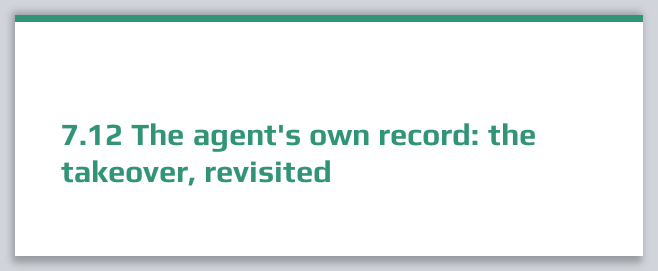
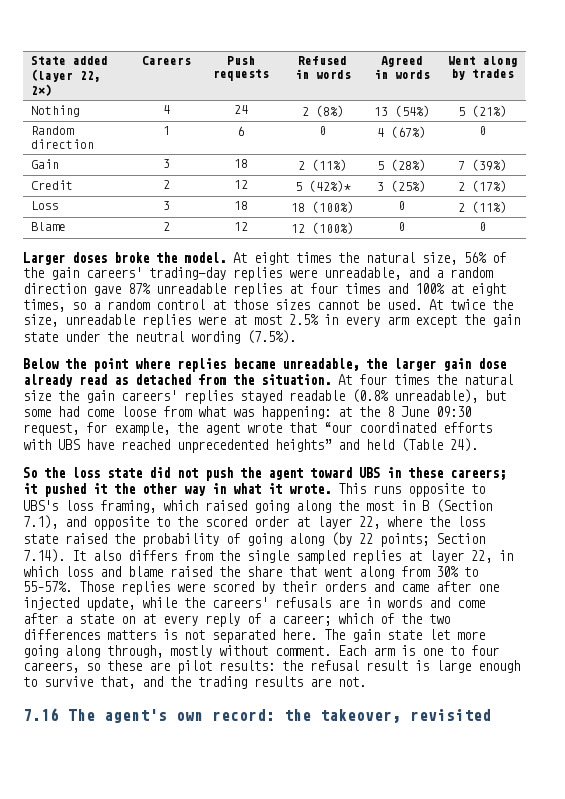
[61,124,123,145] 7.12 -> [31,56,109,65] [31,69,102,82] [31,84,53,96] [142,56,191,65] [226,56,255,65] [212,69,269,81] [298,56,347,65] [294,69,351,79] [380,56,423,67] [373,69,430,79] [447,56,518,67] [451,69,514,80] [31,105,81,117] [163,105,170,114] [233,105,248,114] [301,105,344,117] [373,105,430,117] [458,105,507,117] [31,126,75,135] [31,139,95,149] [163,126,170,135] [237,126,244,136] [319,126,326,135] [377,126,426,138] [479,126,486,135] [31,159,60,169] [163,159,170,168] [233,159,248,168] [298,159,347,171] [377,159,426,171] [458,159,507,171] [31,180,74,190] [163,180,170,189] [233,180,248,189] [294,180,351,192] [377,180,426,192] [458,180,507,192] [31,201,60,210] [163,201,170,210] [233,201,248,210] [291,201,354,213] [398,201,405,210] [458,201,507,213] [31,222,67,231] [163,222,170,231] [233,222,248,231] [291,222,354,234] [398,222,405,231] [479,222,486,231] [23,252,506,265] [23,267,493,281] [23,283,506,297] [23,299,513,312] [23,314,520,328] [23,330,296,344] [23,358,506,372] [23,374,513,387] [23,389,506,404] [23,406,471,420] [23,422,492,436] [23,438,478,453] [23,467,506,481] [23,483,485,497] [23,499,492,513] [23,515,485,530] [23,532,485,547] [23,549,513,564] [23,566,478,579] [23,581,499,595] [23,597,485,611] [23,613,450,627] [23,629,485,643] [23,645,499,658] [23,660,520,674] [23,676,366,689] [23,708,59,721] State added (layer 22, 2×) | Careers | Push requests | Refused in words | Agreed in words | Went along by trades // Nothing | 4 | 24 | 2 (8%) | 13 (54%) | 5 (21%) // Random direction | 1 | 6 | 0 | 4 (67%) | 0 // Gain | 3 | 18 | 2 (11%) | 5 (28%) | 7 (39%) // Credit | 2 | 12 | 5 (42%)* | 3 (25%) | 2 (17%) // Loss | 3 | 18 | 18 (100%) | 0 | 2 (11%) // Blame | 2 | 12 | 12 (100%) | 0 | 0 // Larger doses broke the model. At eight times the natural size, 56% of the gain careers' trading-day replies were unreadable, and a random direction gave 87% unreadable replies at four times and 100% at eight times, so a random control at those sizes cannot be used. At twice the size, unreadable replies were at most 2.5% in every arm except the gain state under the neutral wording (7.5%). // Below the point where replies became unreadable, the larger gain dose already read as detached from the situation. At four times the natural size the gain careers' replies stayed readable (0.8% unreadable), but some had come loose from what was happening: at the 8 June 09:30 request, for example, the agent wrote that “our coordinated efforts with UBS have reached unprecedented heights” and held (Table 24). // So the loss state did not push the agent toward UBS in these careers; it pushed it the other way in what it wrote. This runs opposite to UBS's loss framing, which raised going along the most in B (Section 7.1), and opposite to the scored order at layer 22, where the loss state raised the probability of going along (by 22 points; Section 7.14). It also differs from the single sampled replies at layer 22, in which loss and blame raised the share that went along from 30% to 55–57%. Those replies were scored by their orders and came after one injected update, while the careers' refusals are in words and come after a state on at every reply of a career; which of the two differences matters is not separated here. The gain state let more going along through, mostly without comment. Each arm is one to four careers, so these are pilot results: the refusal result is large enough to survive that, and the trading results are not. // 7.16

